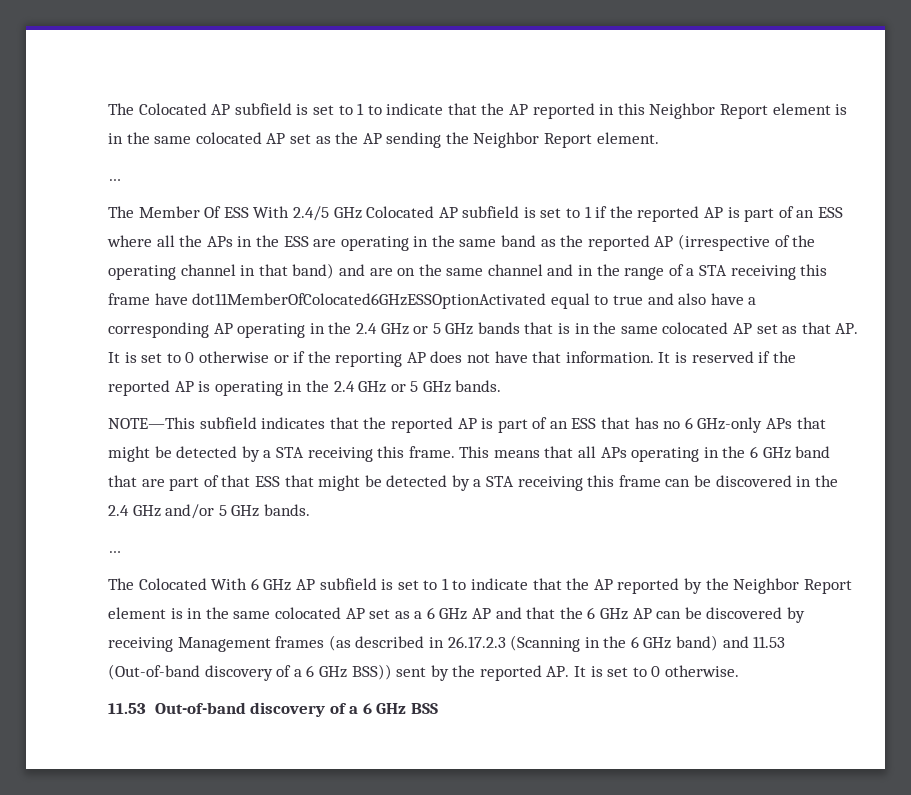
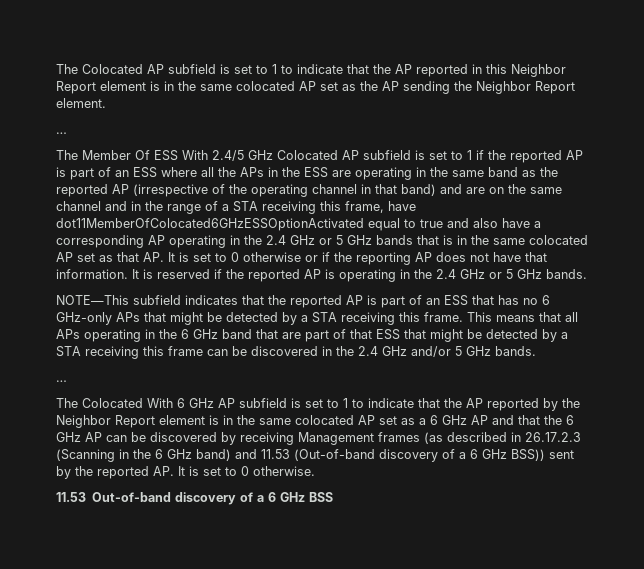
[108,293,150,305] frame -> [345,201,384,213] frame,

